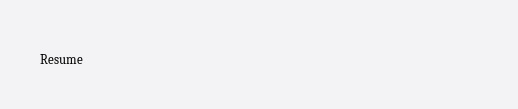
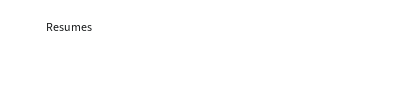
[40,54,83,64] Resume -> [46,23,92,31] Resumes

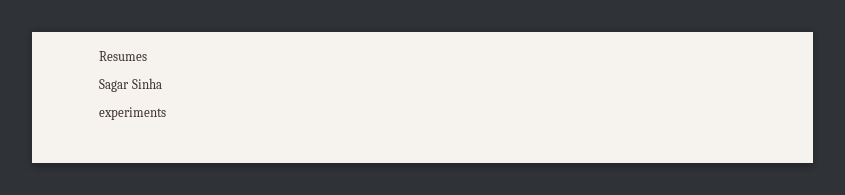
(92, 27) none -> [99,78,162,92] [99,107,166,120] // Sagar Sinha // experiments

